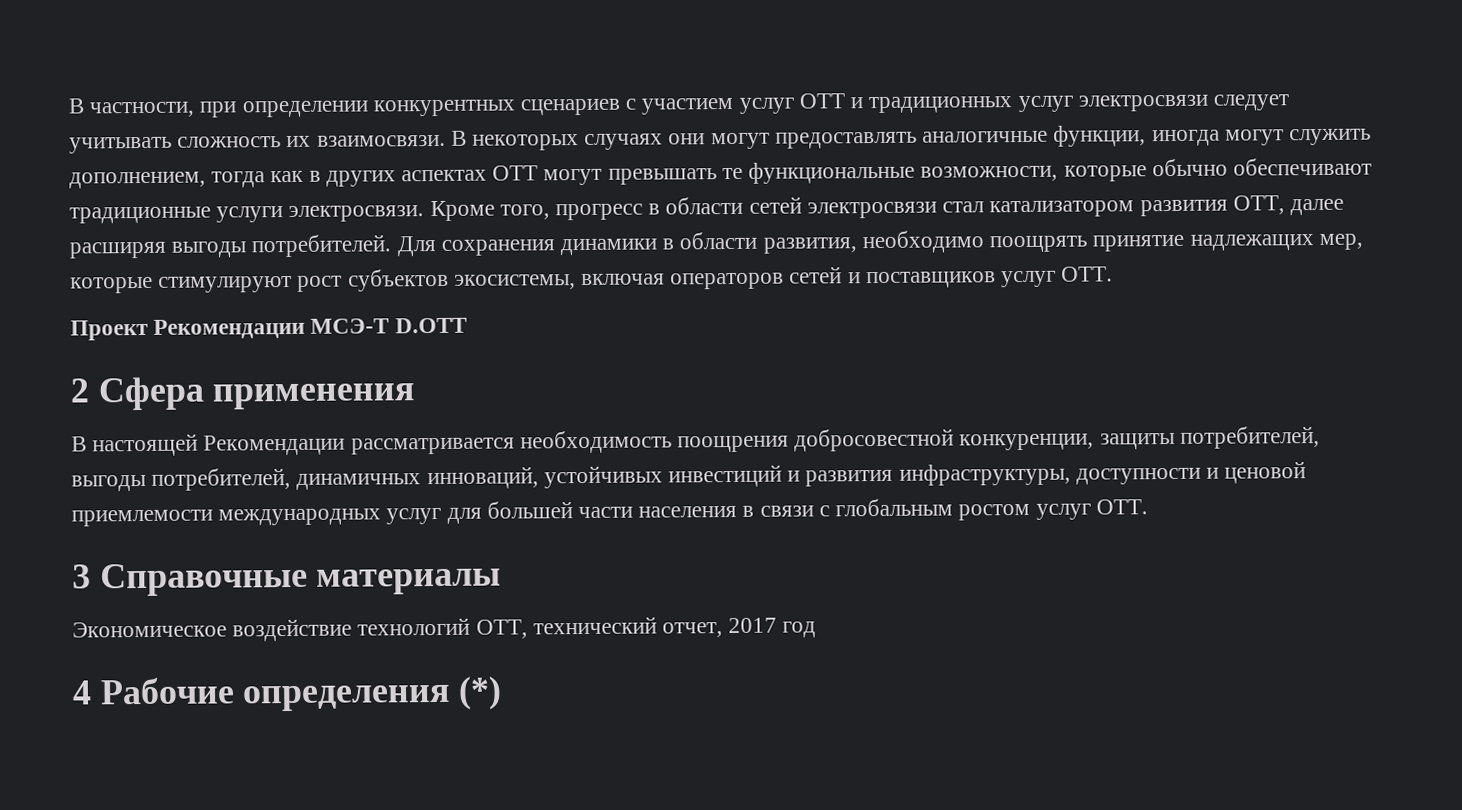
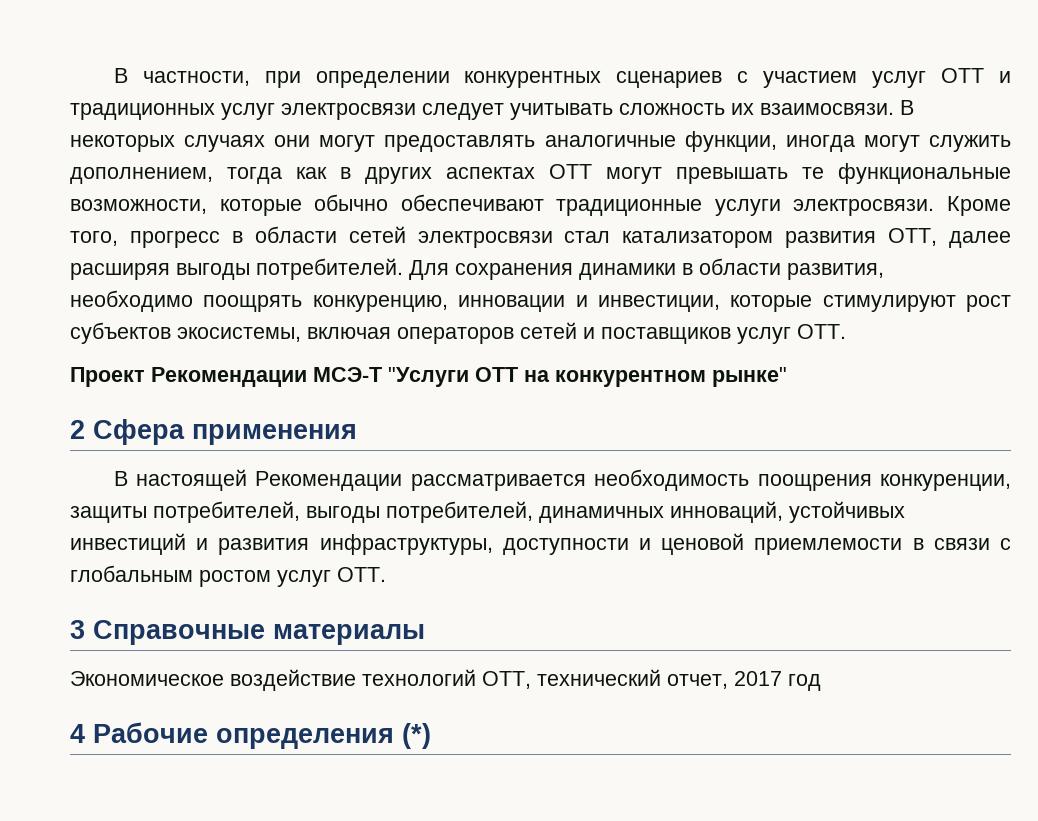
[1092,233,1363,252] принятие надлежащих мер, -> [312,295,720,312] конкуренцию, инновации и инвестиции,
[394,317,467,334] D.OTT -> [388,367,787,387] "Услуги ОТТ на конкурентном рынке"
[794,428,955,452] добросовестной -> (872, 482) none
[218,501,738,526] международных услуг для большей части населения -> (903, 546) none

